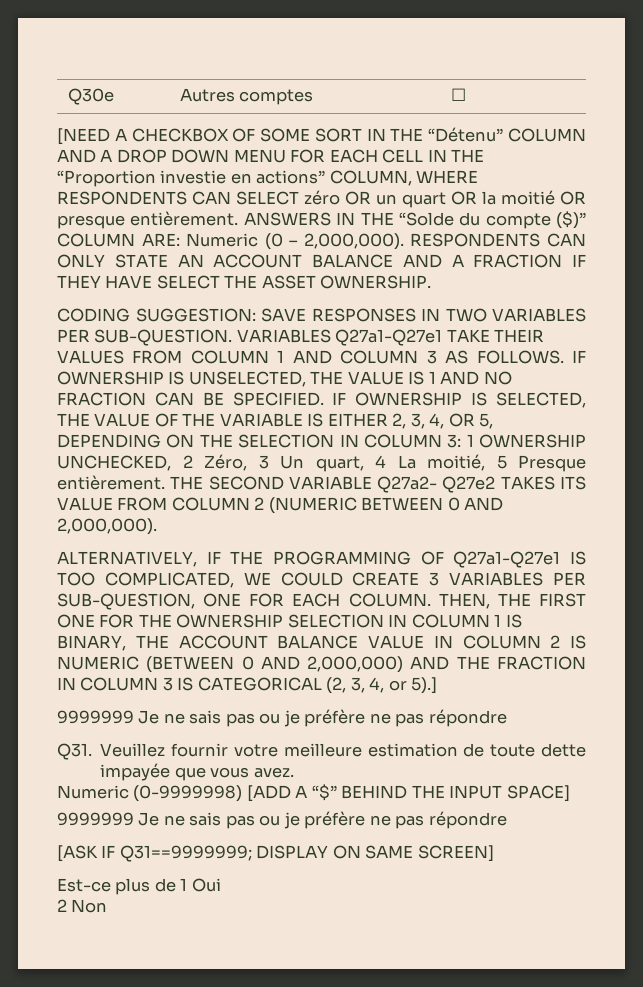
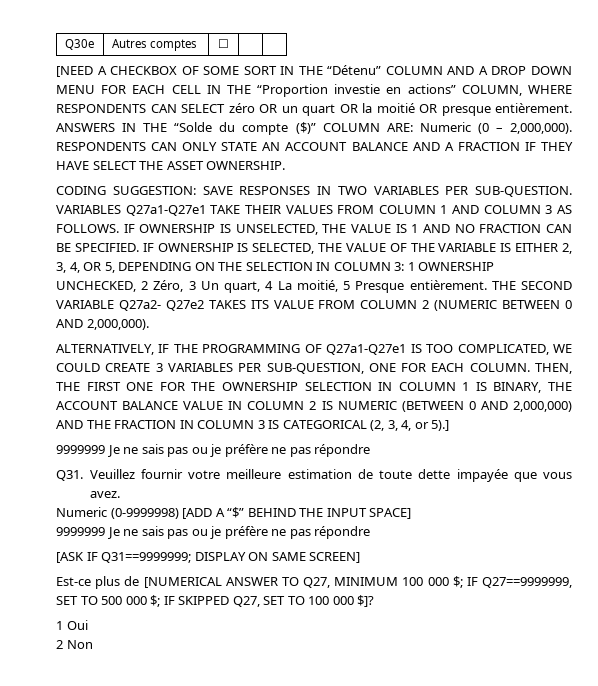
(176, 885) none -> [143,576,573,588] [56,595,375,607] [NUMERICAL ANSWER TO Q27, MINIMUM 100 000 $; IF Q27==9999999, SET TO 500 000 $; IF SKIPPED Q27, SET TO 100 000 $]? //

